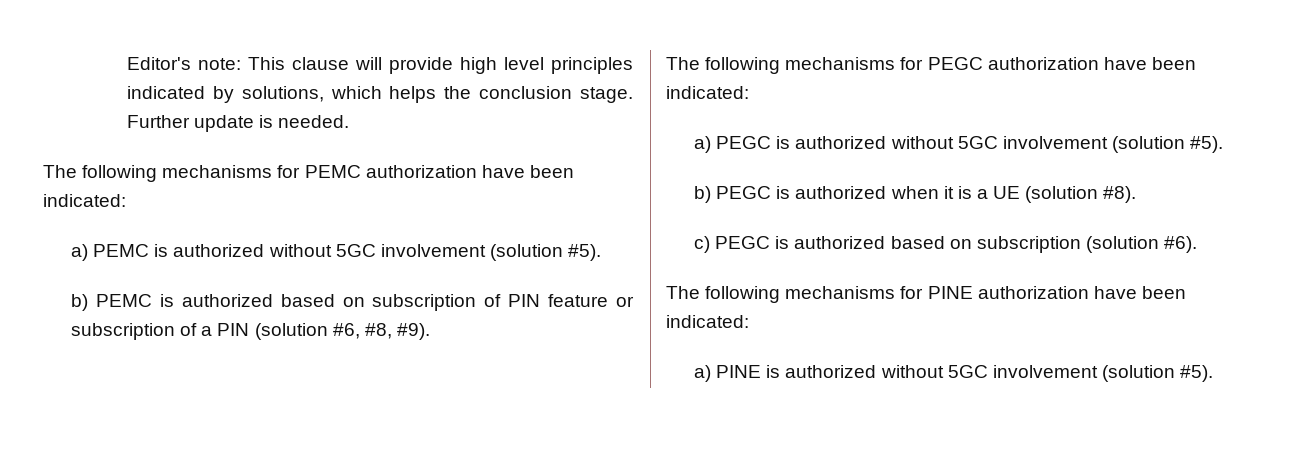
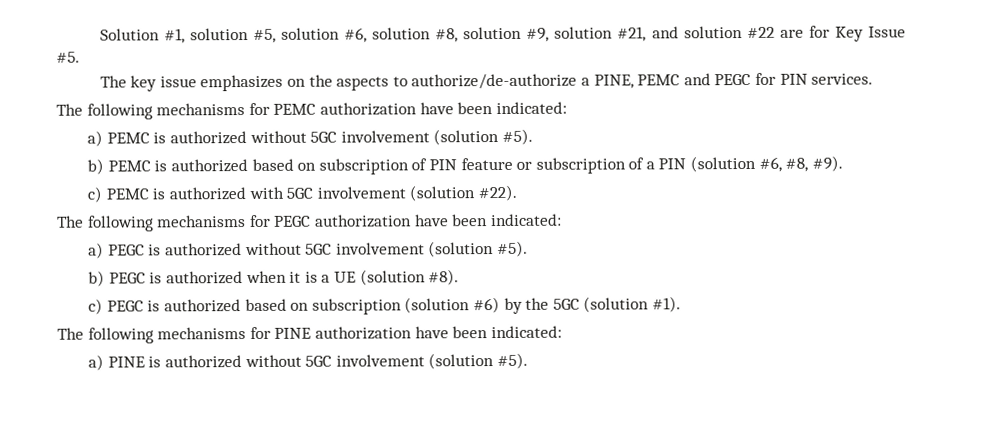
[127,57,633,74] [127,86,633,103] [127,115,350,132] Editor's note: This clause will provide high level principles indicated by solutions, which helps the conclusion stage. Further update is needed. -> [99,25,906,44] [56,51,80,63] [99,72,874,92] Solution #1, solution #5, solution #6, solution #8, solution #9, solution #21, and solution #22 are for Key Issue #5. // The key issue emphasizes on the aspects to authorize/de-authorize a PINE, PEMC and PEGC for PIN services.
(430, 331) none -> [87,184,517,203] // c) PEMC is authorized with 5GC involvement (solution #22).
[1164,236,1198,253] #6). -> [472,296,681,314] #6) by the 5GC (solution #1).

